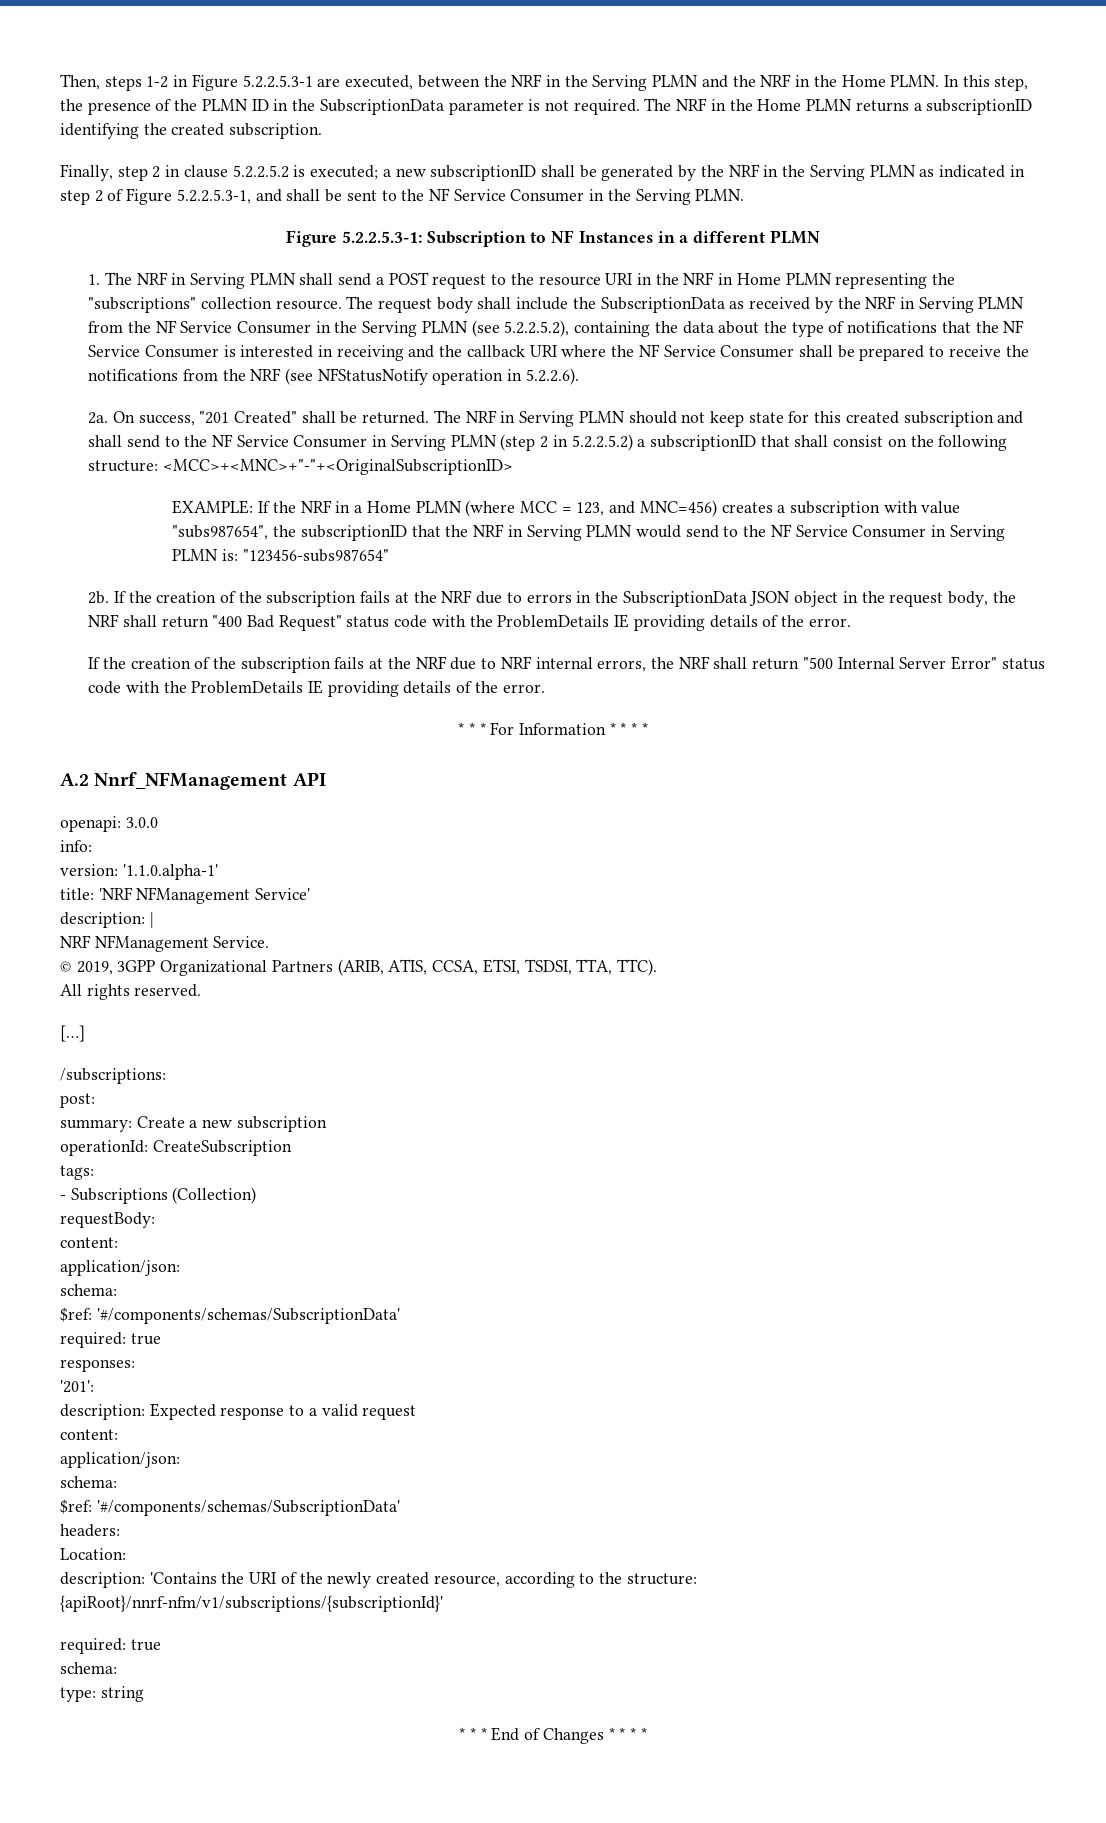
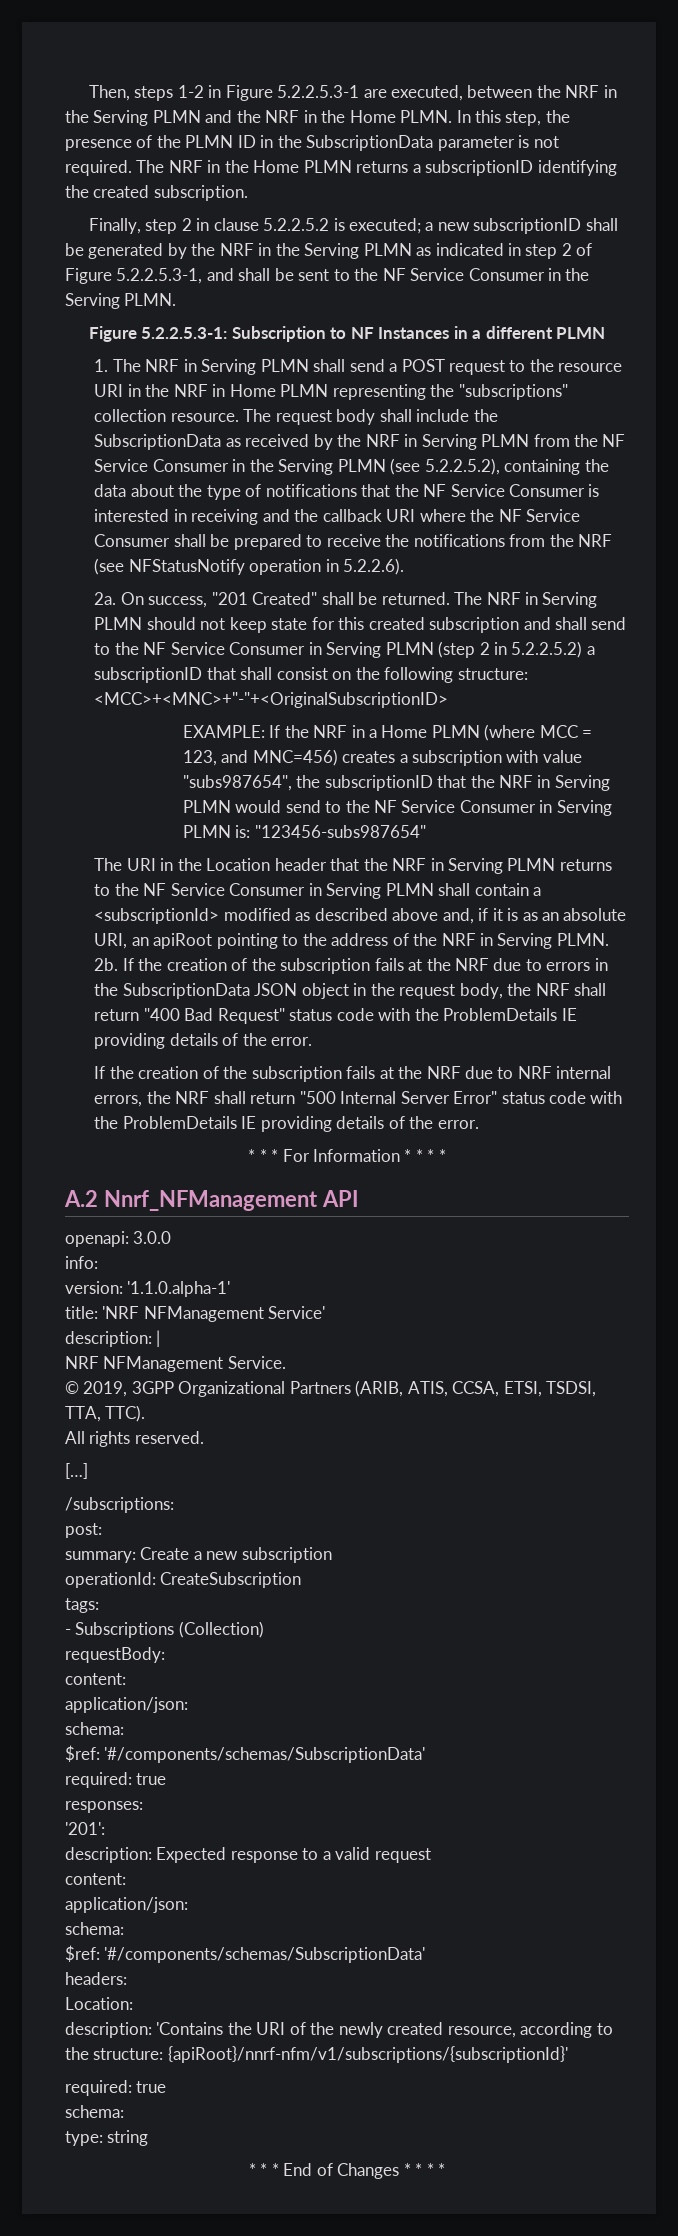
(389, 555) none -> [94,858,612,874] [94,883,541,899] [94,908,627,924] [94,933,609,949] The URI in the Location header that the NRF in Serving PLMN returns to the NF Service Consumer in Serving PLMN shall contain a <subscriptionId> modified as described above and, if it is as an absolute URI, an apiRoot pointing to the address of the NRF in Serving PLMN.

